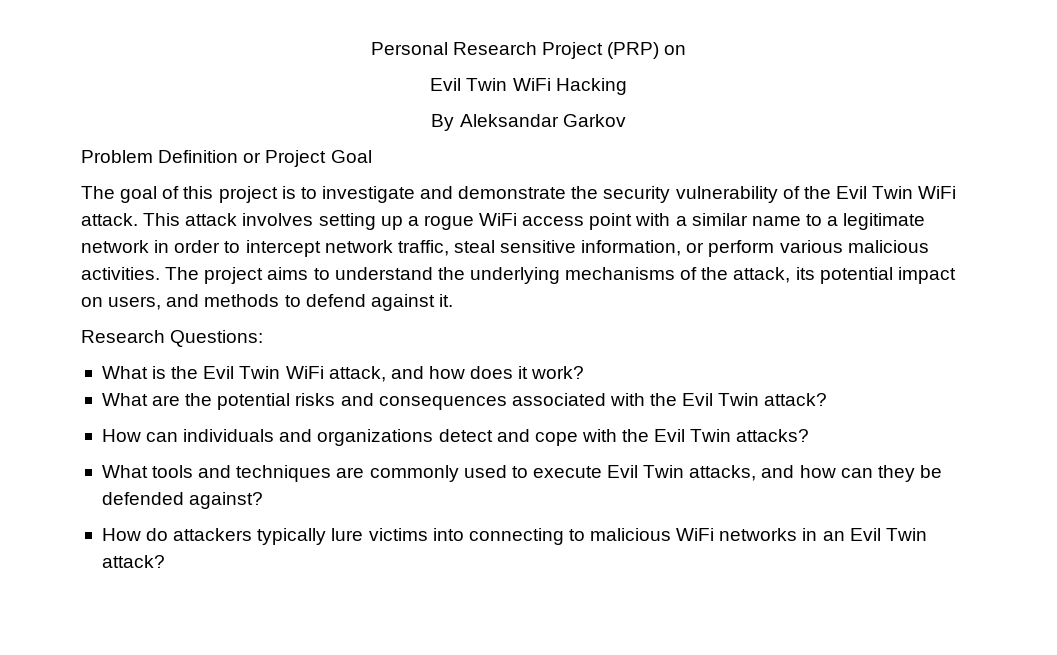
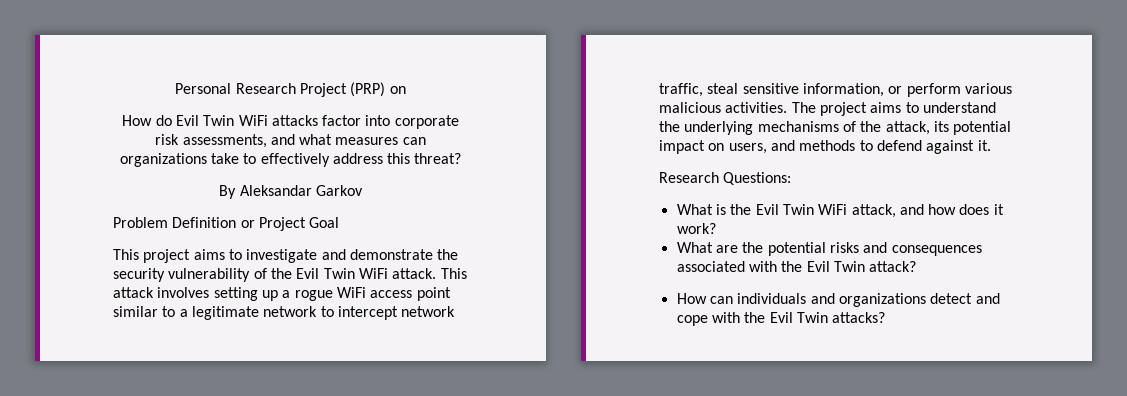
[430,78,627,95] Evil Twin WiFi Hacking -> [122,115,459,129] [155,134,426,148] [119,153,462,167] How do Evil Twin WiFi attacks factor into corporate risk assessments, and what measures can organizations take to effectively address this threat?
[81,186,296,203] The goal of this project is -> [113,249,225,263] This project aims
[635,213,801,226] with a similar name -> [113,306,158,317] similar
[154,240,221,253] in order -> (318, 311) none
[101,465,942,482] [101,492,264,509] [101,528,927,545] [101,555,165,568] // What tools and techniques are commonly used to execute Evil Twin attacks, and how can they be defended against? // How do attackers typically lure victims into connecting to malicious WiFi networks in an Evil Twin attack? -> (886, 317) none

